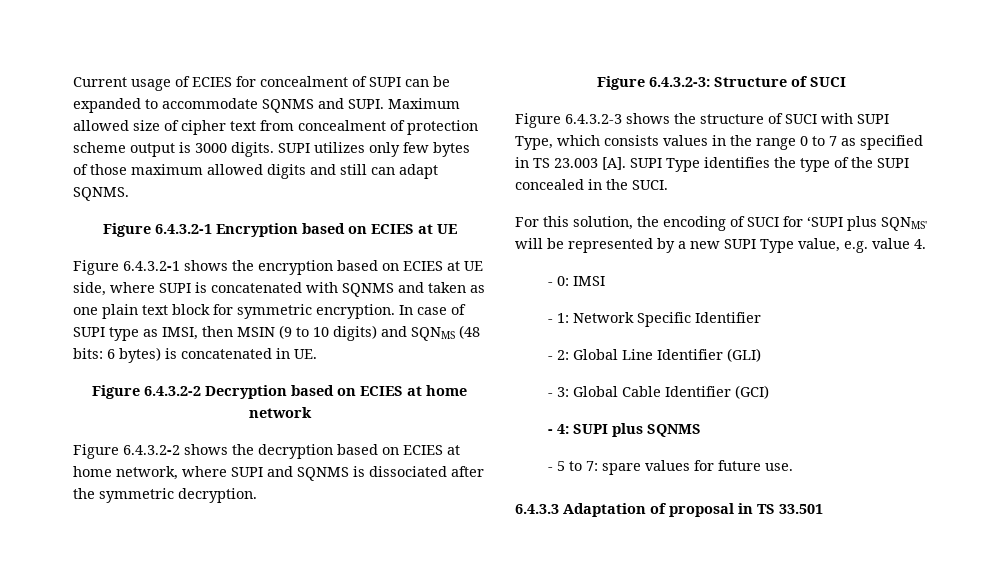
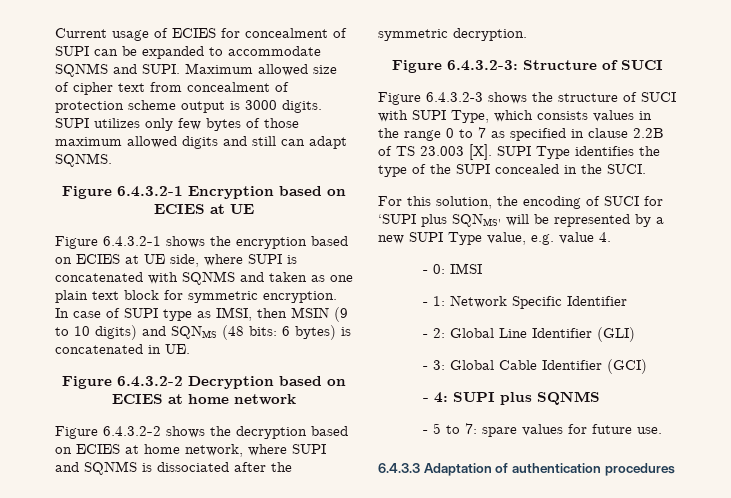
(529, 162) none -> [588,128,664,138] [378,146,392,156] clause 2.2B of
[602,157,626,170] [A]. -> [469,144,492,160] [X].
[669,503,823,517] proposal in TS 33.501 -> [511,463,675,476] authentication procedures

